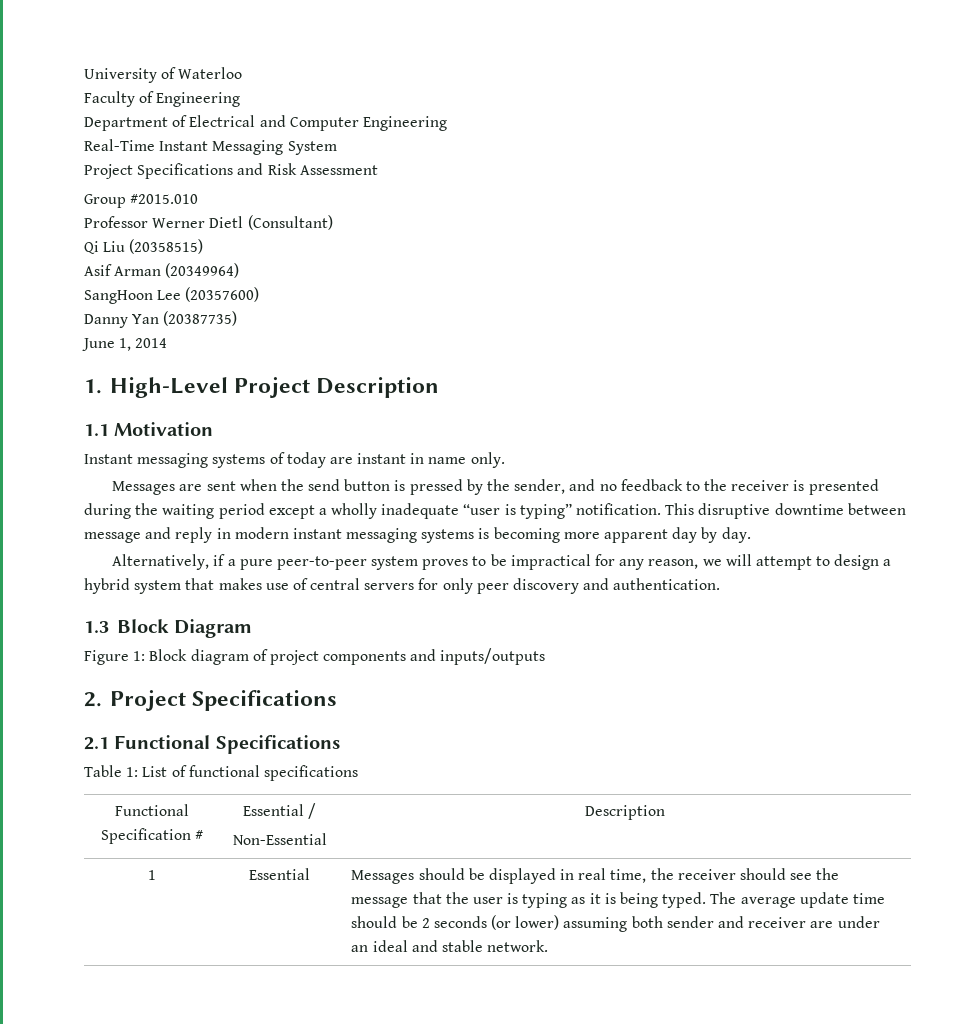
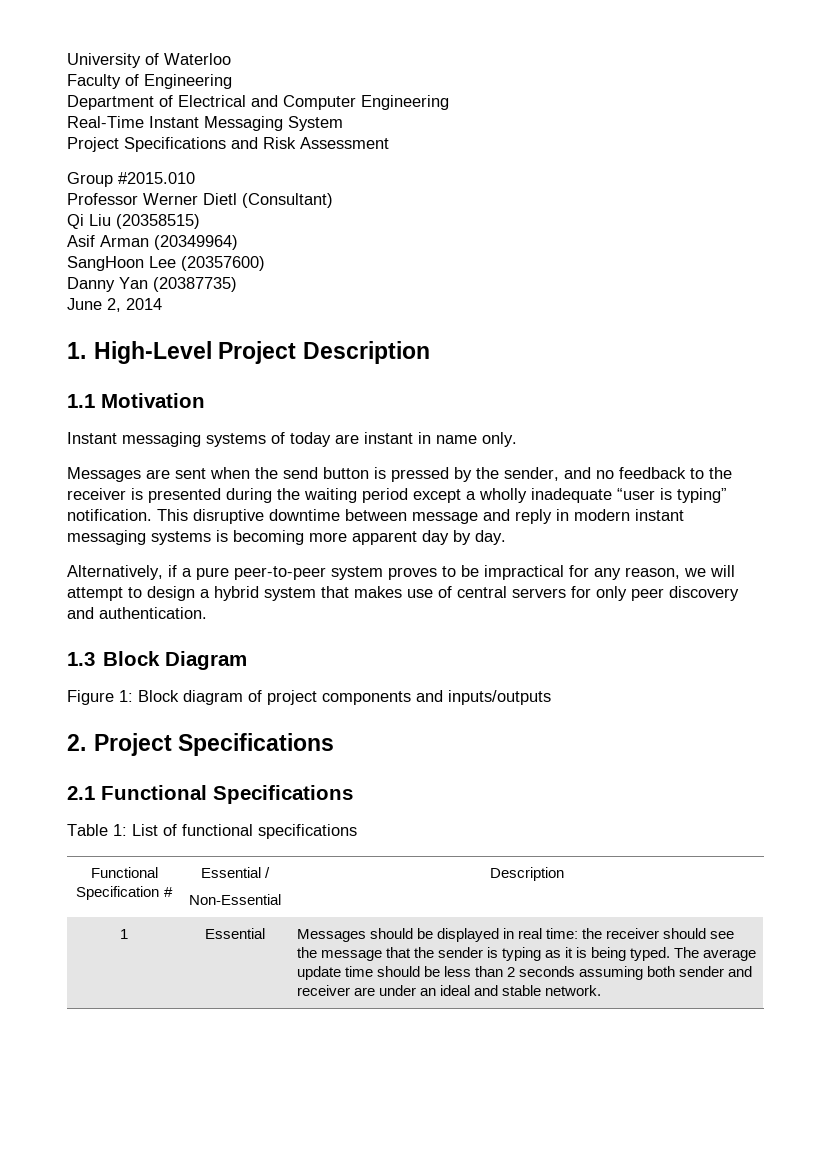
[119,338,132,351] 1, -> [107,298,121,312] 2,
[610,869,647,883] time, -> [545,928,578,939] time:
[472,897,503,904] user -> [437,947,483,958] sender
[421,915,560,930] 2 seconds (or lower) -> [443,966,576,977] less than 2 seconds

